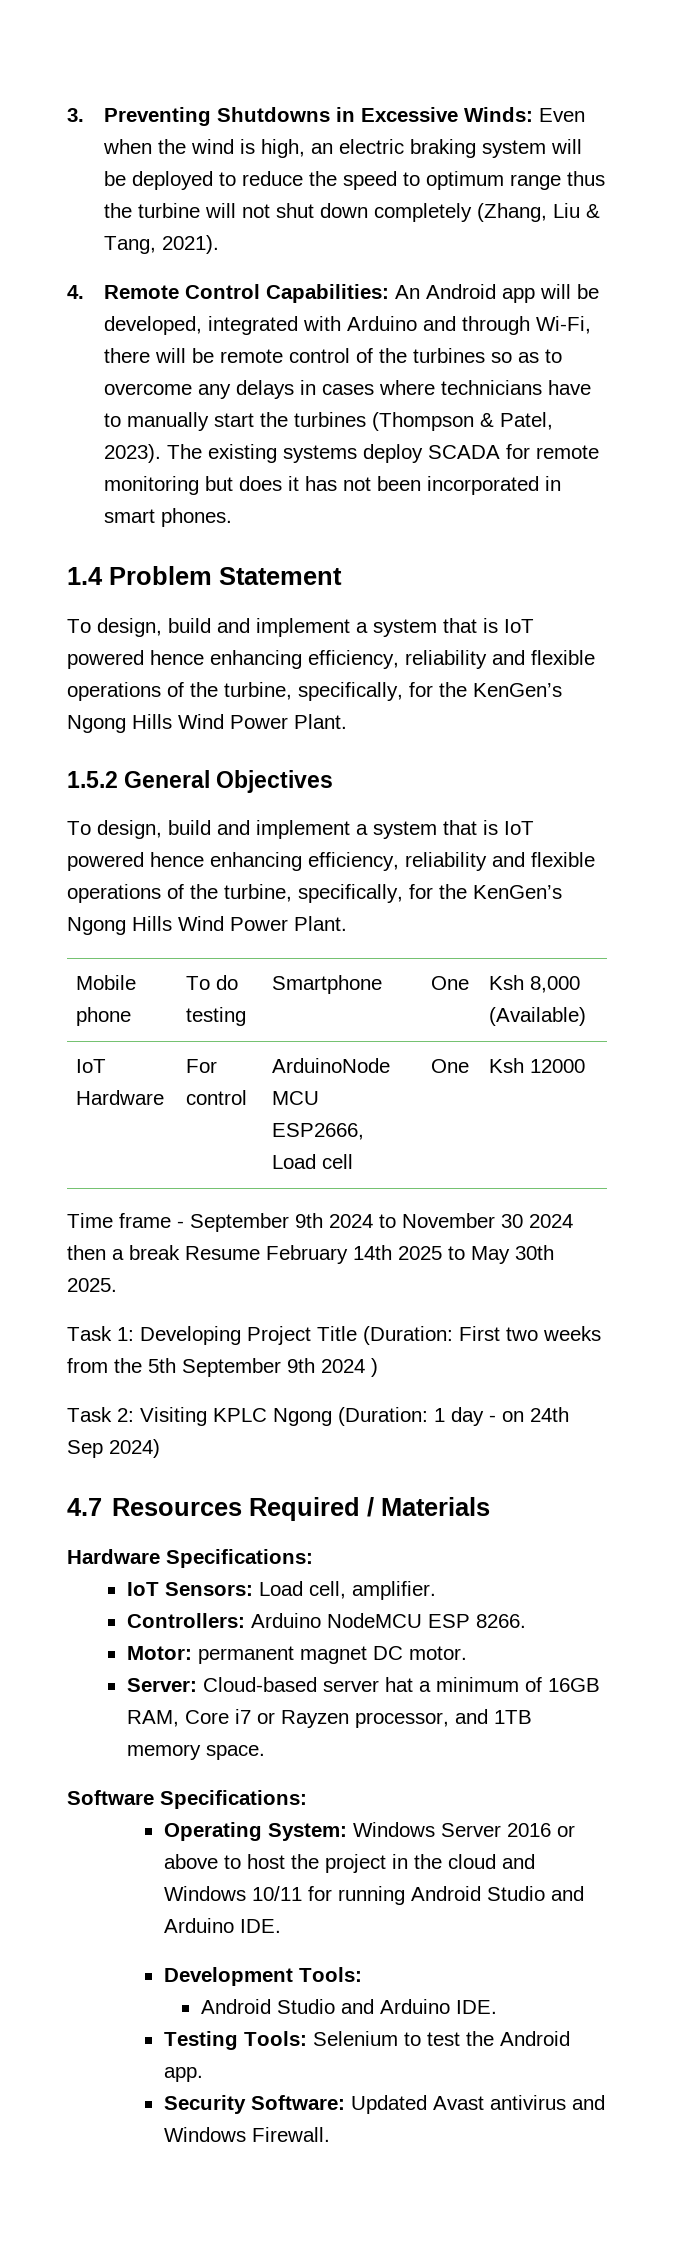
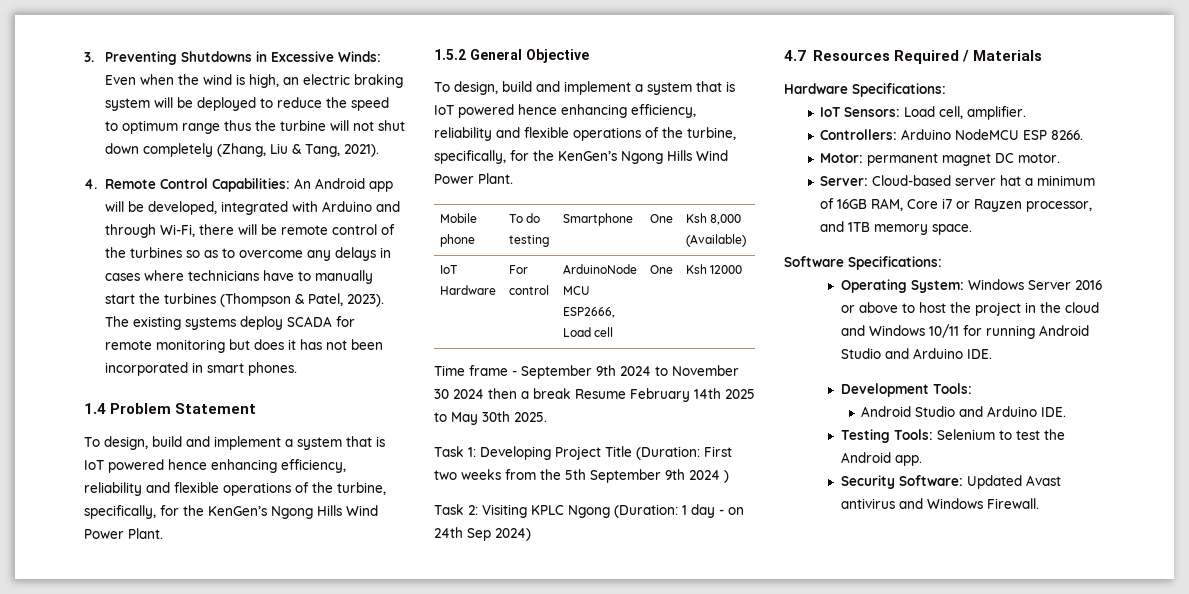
[216,770,334,793] Objectives -> [526,49,589,63] Objective

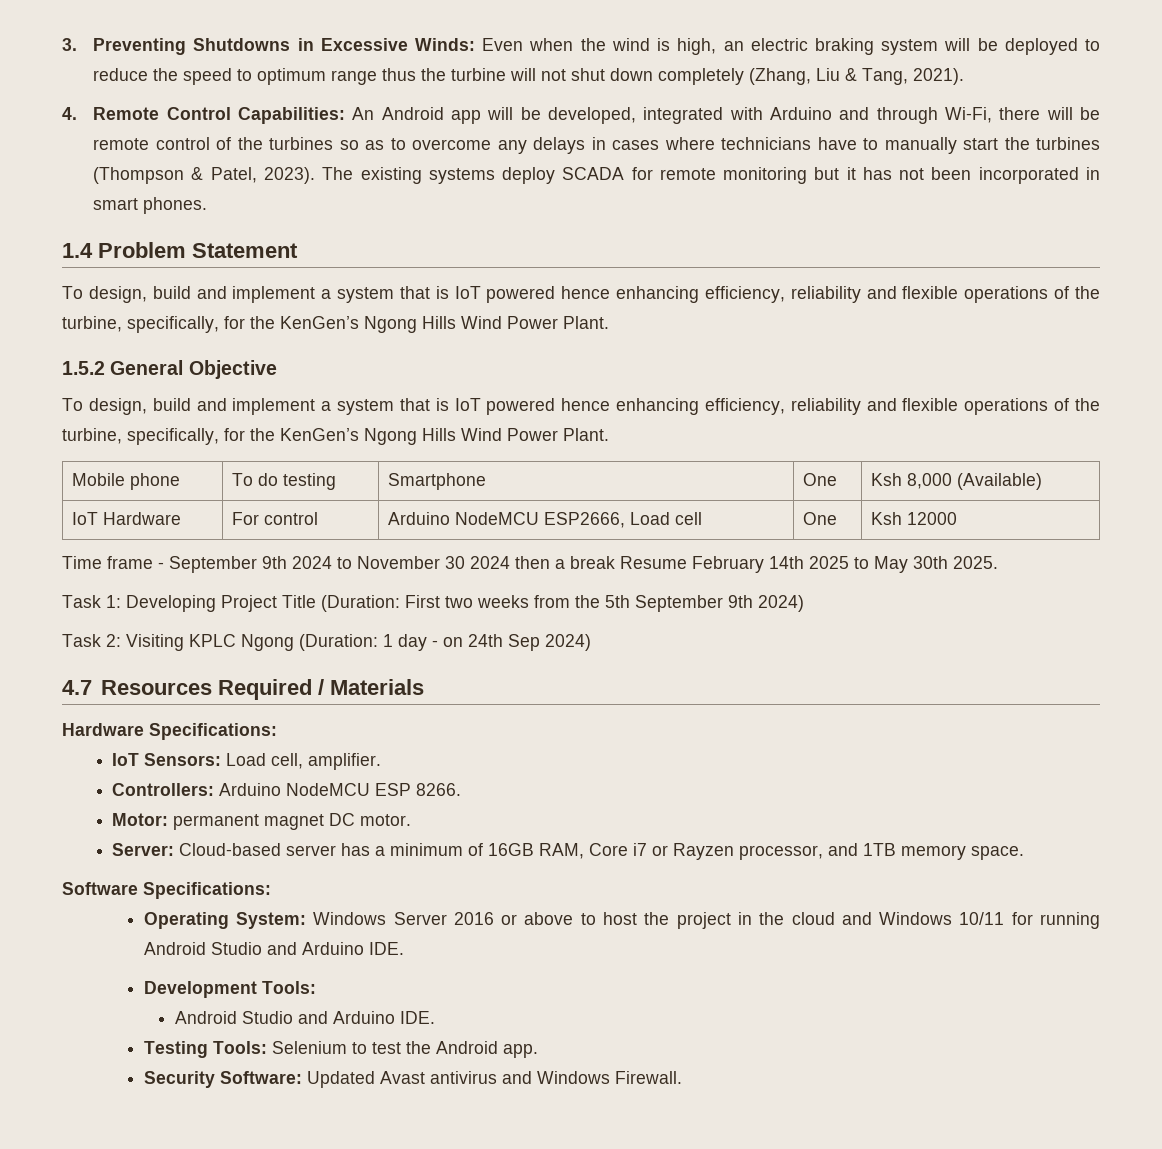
[253,339,284,350] does -> (840, 173) none
[563,264,638,274] [563,286,591,295] ArduinoNode MCU -> [388,512,540,525] Arduino NodeMCU
[689,470,729,483] 2024 ) -> [758,595,804,612] 2024)
[999,175,1021,186] hat -> [341,843,371,856] has

